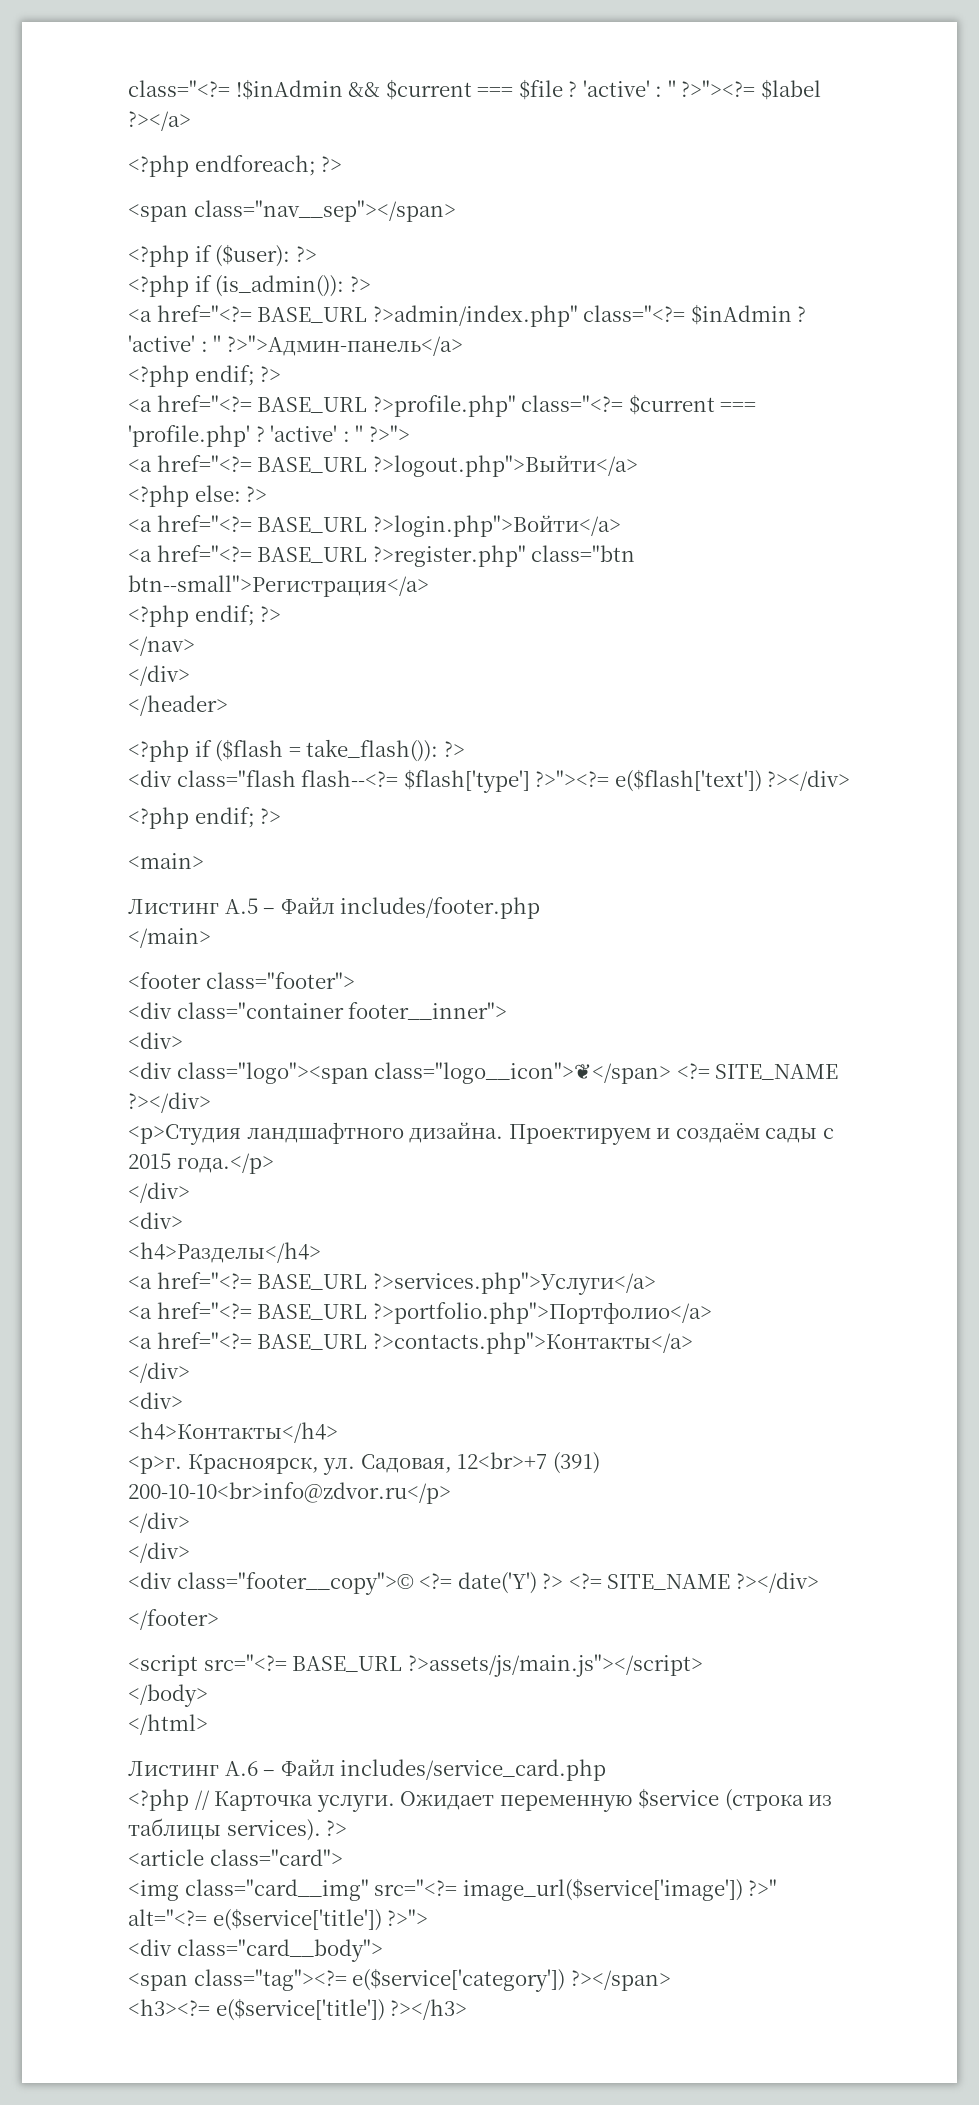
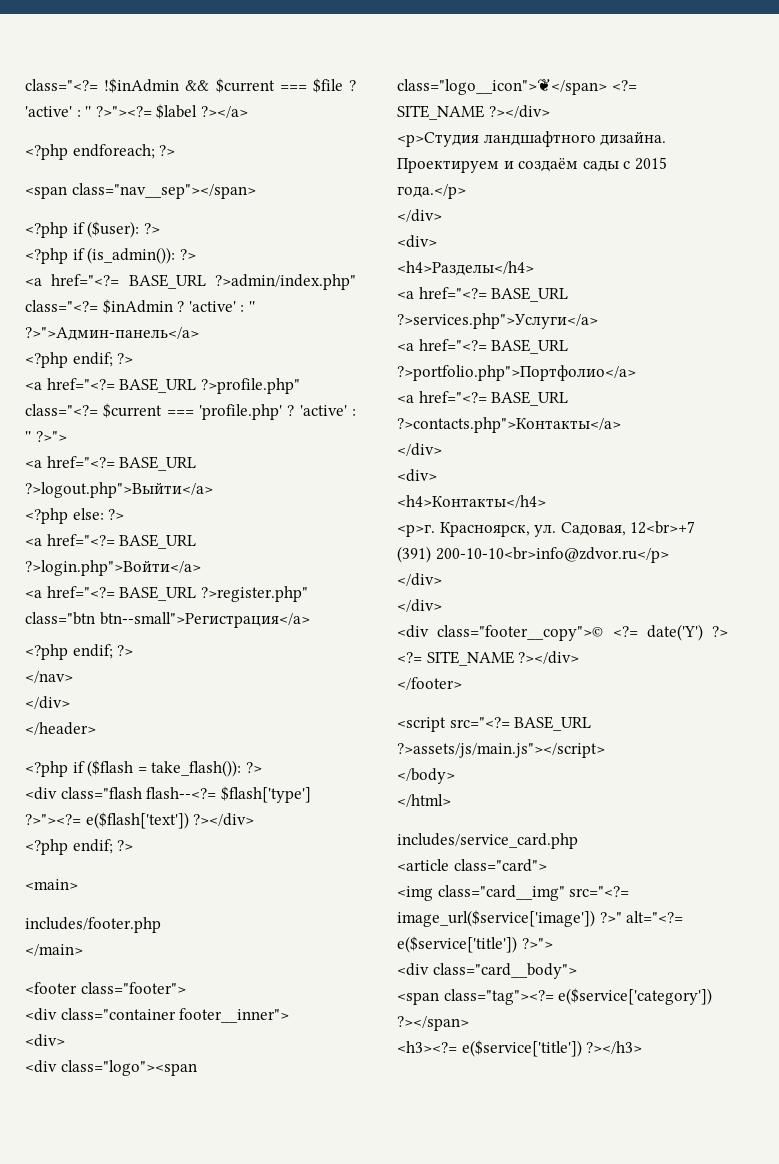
[128,897,335,914] Листинг А.5 – Файл -> (78, 884) none
[128,1759,607,1781] [128,1788,833,1812] [128,1818,348,1841] Листинг А.6 – Файл includes/service_card.php // <?php // Карточка услуги. Ожидает переменную $service (строка из таблицы services). ?> -> [397,833,578,849] includes/service_card.php

